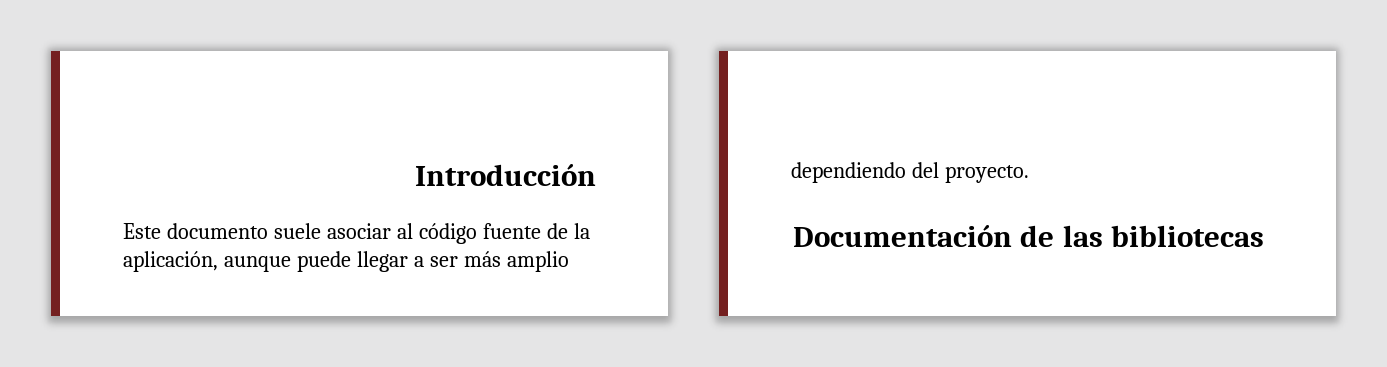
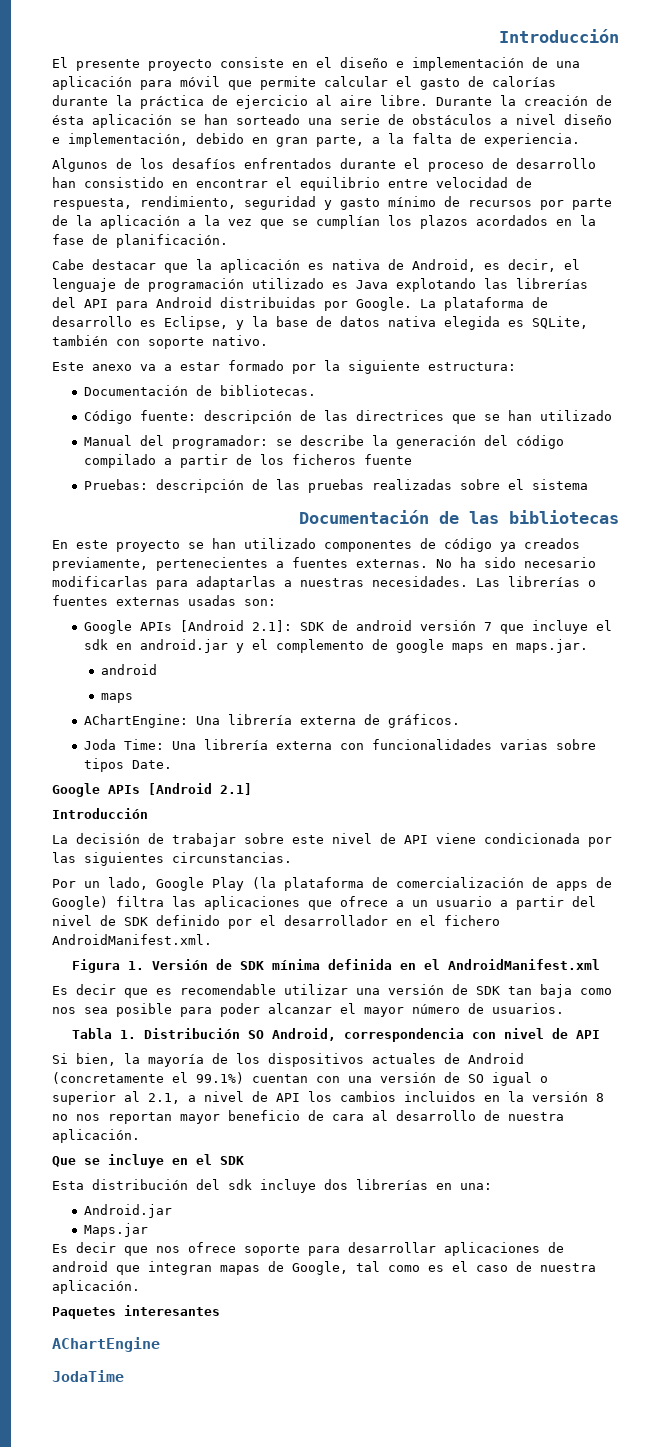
[415,164,596,186] [123,223,590,244] [123,251,569,272] [791,162,1029,183] [792,225,1264,247] Introducción // Este documento suele asociar al código fuente de la aplicación, aunque puede llegar a ser más amplio dependiendo del proyecto. // Documentación de las bibliotecas -> [499,29,619,43] [52,57,580,71] [52,76,556,90] [52,95,612,109] [52,114,612,128] [52,133,580,147] [52,158,596,172] [52,177,532,191] [52,196,612,210] [52,215,596,229] [52,234,228,248] [52,259,580,273] [52,278,588,292] [52,297,548,311] [52,316,588,330] [52,335,268,349] [52,360,516,374] [83,385,316,396] [83,410,612,424] [83,435,564,449] [83,454,412,468] [83,479,588,493] [299,510,619,524] [52,538,580,552] [52,557,596,571] [52,576,596,590] [52,595,276,606] [83,620,612,634] [83,639,588,653] [100,664,157,675] [100,693,133,703] [83,714,460,728] [83,739,596,750] [83,758,172,772] [52,783,252,797] [52,808,148,819] [52,833,612,847] [52,852,292,866] [52,877,612,891] [52,896,596,910] [52,915,500,929] [52,934,212,945] [71,959,600,973] [52,984,612,998] [52,1003,564,1017] [71,1028,600,1042] [52,1053,524,1067] [52,1072,548,1086] [52,1091,604,1105] [52,1110,564,1124] [52,1129,140,1143] [52,1154,244,1168] [52,1179,492,1193] [83,1204,172,1218] [83,1223,148,1237] [52,1242,564,1256] [52,1261,596,1275] [52,1280,140,1294] [52,1305,220,1319] [52,1337,160,1352] [52,1370,124,1382] Introducción // El presente proyecto consiste en el diseño e implementación de una aplicación para móvil que permite calcular el gasto de calorías durante la práctica de ejercicio al aire libre. Durante la creación de ésta aplicación se han sorteado una serie de obstáculos a nivel diseño e implementación, debido en gran parte, a la falta de experiencia. // Algunos de los desafíos enfrentados durante el proceso de desarrollo han consistido en encontrar el equilibrio entre velocidad de respuesta, rendimiento, seguridad y gasto mínimo de recursos por parte de la aplicación a la vez que se cumplían los plazos acordados en la fase de planificación. // Cabe destacar que la aplicación es nativa de Android, es decir, el lenguaje de programación utilizado es Java explotando las librerías del API para Android distribuidas por Google. La plataforma de desarrollo es Eclipse, y la base de datos nativa elegida es SQLite, también con soporte nativo. // Este anexo va a estar formado por la siguiente estructura: // Documentación de bibliotecas. // Código fuente: descripción de las directrices que se han utilizado // Manual del programador: se describe la generación del código compilado a partir de los ficheros fuente // Pruebas: descripción de las pruebas realizadas sobre el sistema // Documentación de las bibliotecas // En este proyecto se han utilizado componentes de código ya creados previamente, pertenecientes a fuentes externas. No ha sido necesario modificarlas para adaptarlas a nuestras necesidades. Las librerías o fuentes externas usadas son: // Google APIs [Android 2.1]: SDK de android versión 7 que incluye el sdk en android.jar y el complemento de google maps en maps.jar. // android // maps // AChartEngine: Una librería externa de gráficos. // Joda Time: Una librería externa con funcionalidades varias sobre tipos Date. // Google APIs [Android 2.1] // Introducción // La decisión de trabajar sobre este nivel de API viene condicionada por las siguientes circunstancias. // Por un lado, Google Play (la plataforma de comercialización de apps de Google) filtra las aplicaciones que ofrece a un usuario a partir del nivel de SDK definido por el desarrollador en el fichero AndroidManifest.xml. // Figura 1. Versión de SDK mínima definida en el AndroidManifest.xml // Es decir que es recomendable utilizar una versión de SDK tan baja como nos sea posible para poder alcanzar el mayor número de usuarios. // Tabla 1. Distribución SO Android, correspondencia con nivel de API // Si bien, la mayoría de los dispositivos actuales de Android (concretamente el 99.1%) cuentan con una versión de SO igual o superior al 2.1, a nivel de API los cambios incluidos en la versión 8 no nos reportan mayor beneficio de cara al desarrollo de nuestra aplicación. // Que se incluye en el SDK // Esta distribución del sdk incluye dos librerías en una: // Android.jar // Maps.jar // Es decir que nos ofrece soporte para desarrollar aplicaciones de android que integran mapas de Google, tal como es el caso de nuestra aplicación. // Paquetes interesantes // AChartEngine // JodaTime

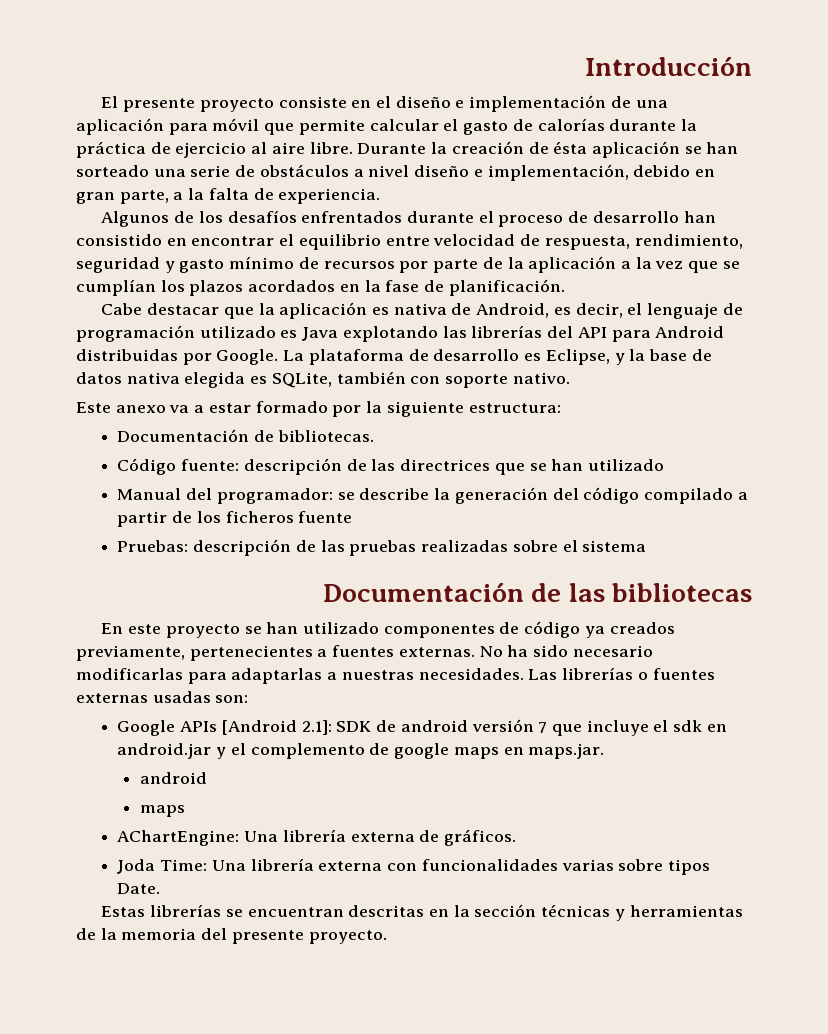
[52,783,252,797] [52,808,148,819] [52,833,612,847] [52,852,292,866] [52,877,612,891] [52,896,596,910] [52,915,500,929] [52,934,212,945] [71,959,600,973] [52,984,612,998] [52,1003,564,1017] [71,1028,600,1042] [52,1053,524,1067] [52,1072,548,1086] [52,1091,604,1105] [52,1110,564,1124] [52,1129,140,1143] [52,1154,244,1168] [52,1179,492,1193] [83,1204,172,1218] [83,1223,148,1237] [52,1242,564,1256] [52,1261,596,1275] [52,1280,140,1294] [52,1305,220,1319] [52,1337,160,1352] [52,1370,124,1382] Google APIs [Android 2.1] // Introducción // La decisión de trabajar sobre este nivel de API viene condicionada por las siguientes circunstancias. // Por un lado, Google Play (la plataforma de comercialización de apps de Google) filtra las aplicaciones que ofrece a un usuario a partir del nivel de SDK definido por el desarrollador en el fichero AndroidManifest.xml. // Figura 1. Versión de SDK mínima definida en el AndroidManifest.xml // Es decir que es recomendable utilizar una versión de SDK tan baja como nos sea posible para poder alcanzar el mayor número de usuarios. // Tabla 1. Distribución SO Android, correspondencia con nivel de API // Si bien, la mayoría de los dispositivos actuales de Android (concretamente el 99.1%) cuentan con una versión de SO igual o superior al 2.1, a nivel de API los cambios incluidos en la versión 8 no nos reportan mayor beneficio de cara al desarrollo de nuestra aplicación. // Que se incluye en el SDK // Esta distribución del sdk incluye dos librerías en una: // Android.jar // Maps.jar // Es decir que nos ofrece soporte para desarrollar aplicaciones de android que integran mapas de Google, tal como es el caso de nuestra aplicación. // Paquetes interesantes // AChartEngine // JodaTime -> [101,904,743,921] [76,928,387,944] Estas librerías se encuentran descritas en la sección técnicas y herramientas de la memoria del presente proyecto.

